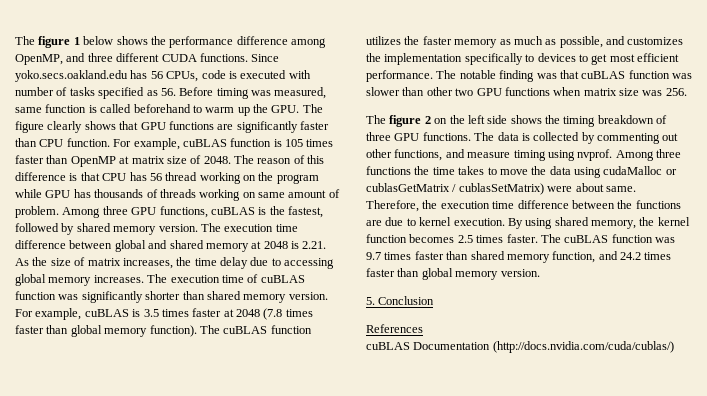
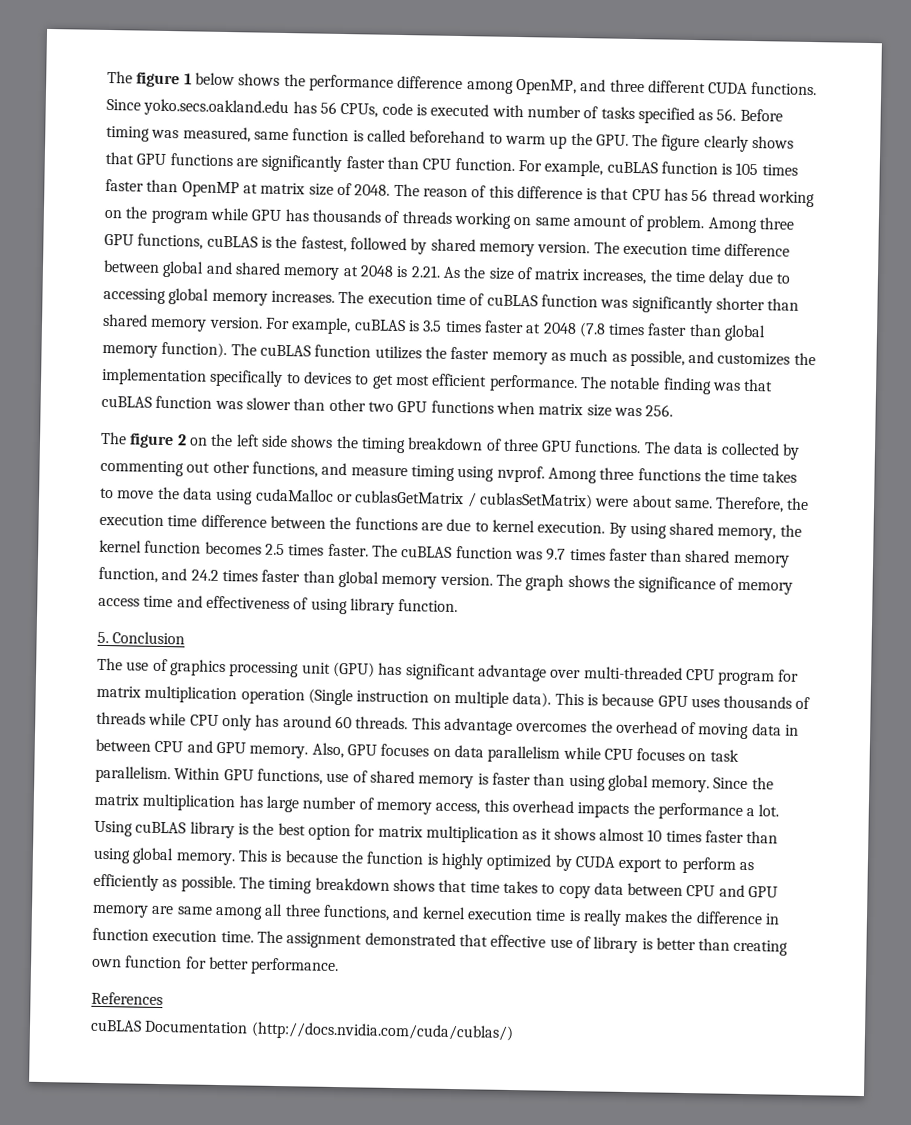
[366,296,435,305] // 5. Conclusion -> [495,573,793,595] [98,595,459,615] [97,631,186,645] [97,657,800,686] [96,685,811,710] [96,711,800,740] [95,738,739,763] [95,765,774,793] [94,793,780,820] [94,820,779,844] [93,847,755,874] [93,873,779,899] [92,903,781,926] [92,927,789,956] [92,955,340,976] The graph shows the significance of memory access time and effectiveness of using library function. // 5. Conclusion // The use of graphics processing unit (GPU) has significant advantage over multi-threaded CPU program for matrix multiplication operation (Single instruction on multiple data). This is because GPU uses thousands of threads while CPU only has around 60 threads. This advantage overcomes the overhead of moving data in between CPU and GPU memory. Also, GPU focuses on data parallelism while CPU focuses on task parallelism. Within GPU functions, use of shared memory is faster than using global memory. Since the matrix multiplication has large number of memory access, this overhead impacts the performance a lot. Using cuBLAS library is the best option for matrix multiplication as it shows almost 10 times faster than using global memory. This is because the function is highly optimized by CUDA export to perform as efficiently as possible. The timing breakdown shows that time takes to copy data between CPU and GPU memory are same among all three functions, and kernel execution time is really makes the difference in function execution time. The assignment demonstrated that effective use of library is better than creating own function for better performance.

